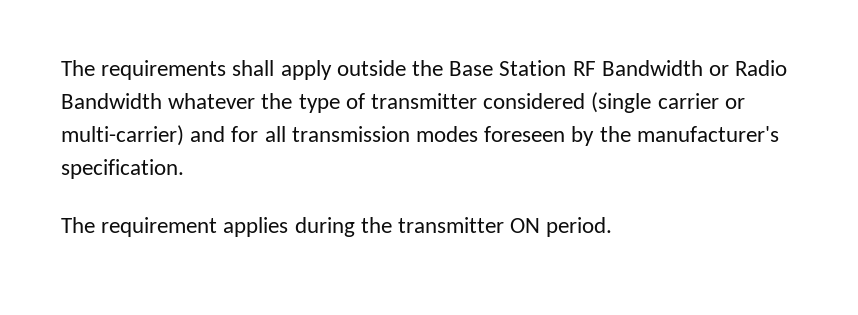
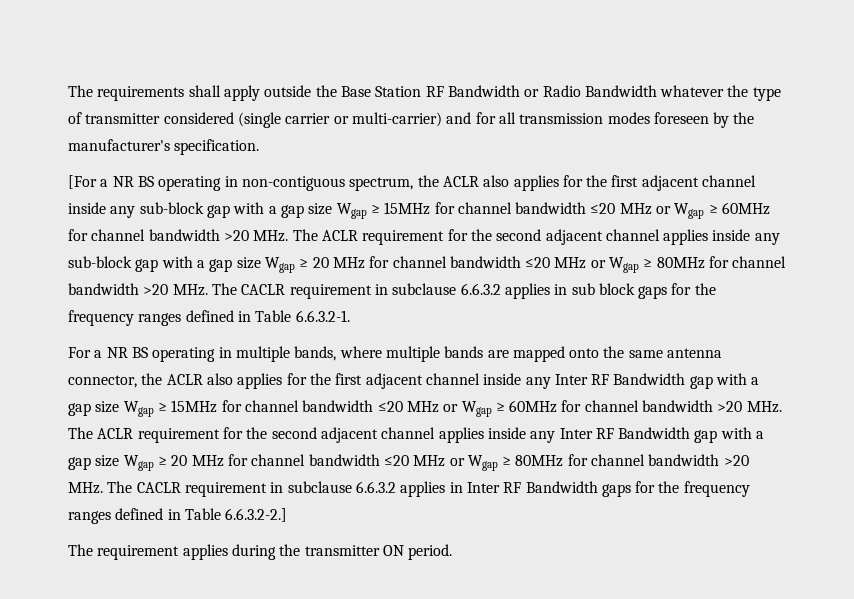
(184, 169) none -> [68,175,757,191] [68,202,771,219] [68,229,780,245] [68,256,787,273] [68,283,716,299] [68,310,350,326] [68,346,723,362] [68,373,760,389] [68,400,782,417] [68,427,765,443] [68,454,749,471] [68,481,750,497] [68,508,288,524] // [For a NR BS operating in non-contiguous spectrum, the ACLR also applies for the first adjacent channel inside any sub-block gap with a gap size Wgap ≥ 15MHz for channel bandwidth ≤20 MHz or Wgap ≥ 60MHz for channel bandwidth >20 MHz. The ACLR requirement for the second adjacent channel applies inside any sub-block gap with a gap size Wgap ≥ 20 MHz for channel bandwidth ≤20 MHz or Wgap ≥ 80MHz for channel bandwidth >20 MHz. The CACLR requirement in subclause 6.6.3.2 applies in sub block gaps for the frequency ranges defined in Table 6.6.3.2-1. // For a NR BS operating in multiple bands, where multiple bands are mapped onto the same antenna connector, the ACLR also applies for the first adjacent channel inside any Inter RF Bandwidth gap with a gap size Wgap ≥ 15MHz for channel bandwidth ≤20 MHz or Wgap ≥ 60MHz for channel bandwidth >20 MHz. The ACLR requirement for the second adjacent channel applies inside any Inter RF Bandwidth gap with a gap size Wgap ≥ 20 MHz for channel bandwidth ≤20 MHz or Wgap ≥ 80MHz for channel bandwidth >20 MHz. The CACLR requirement in subclause 6.6.3.2 applies in Inter RF Bandwidth gaps for the frequency ranges defined in Table 6.6.3.2-2.]

